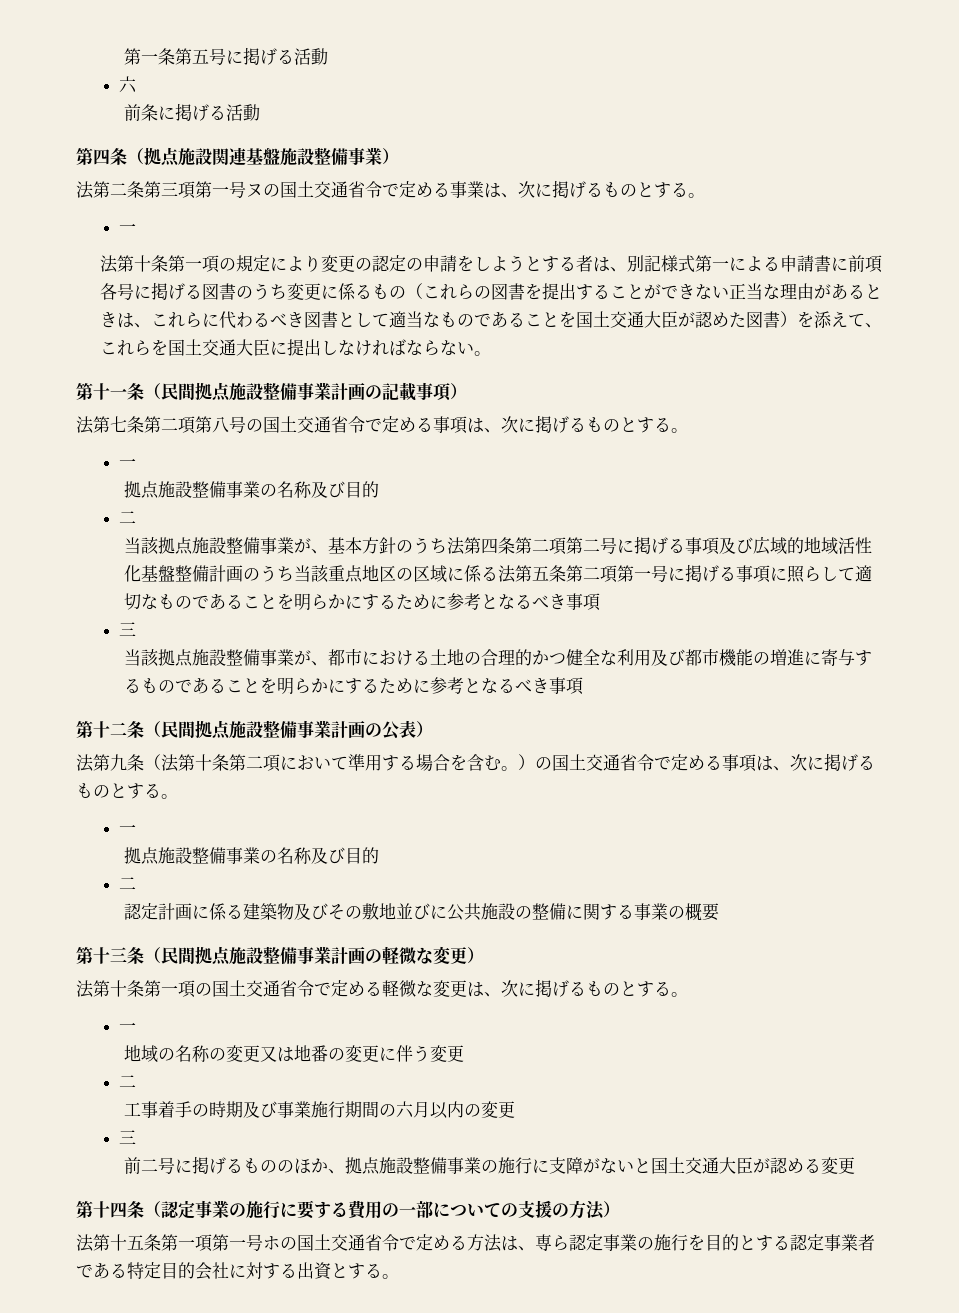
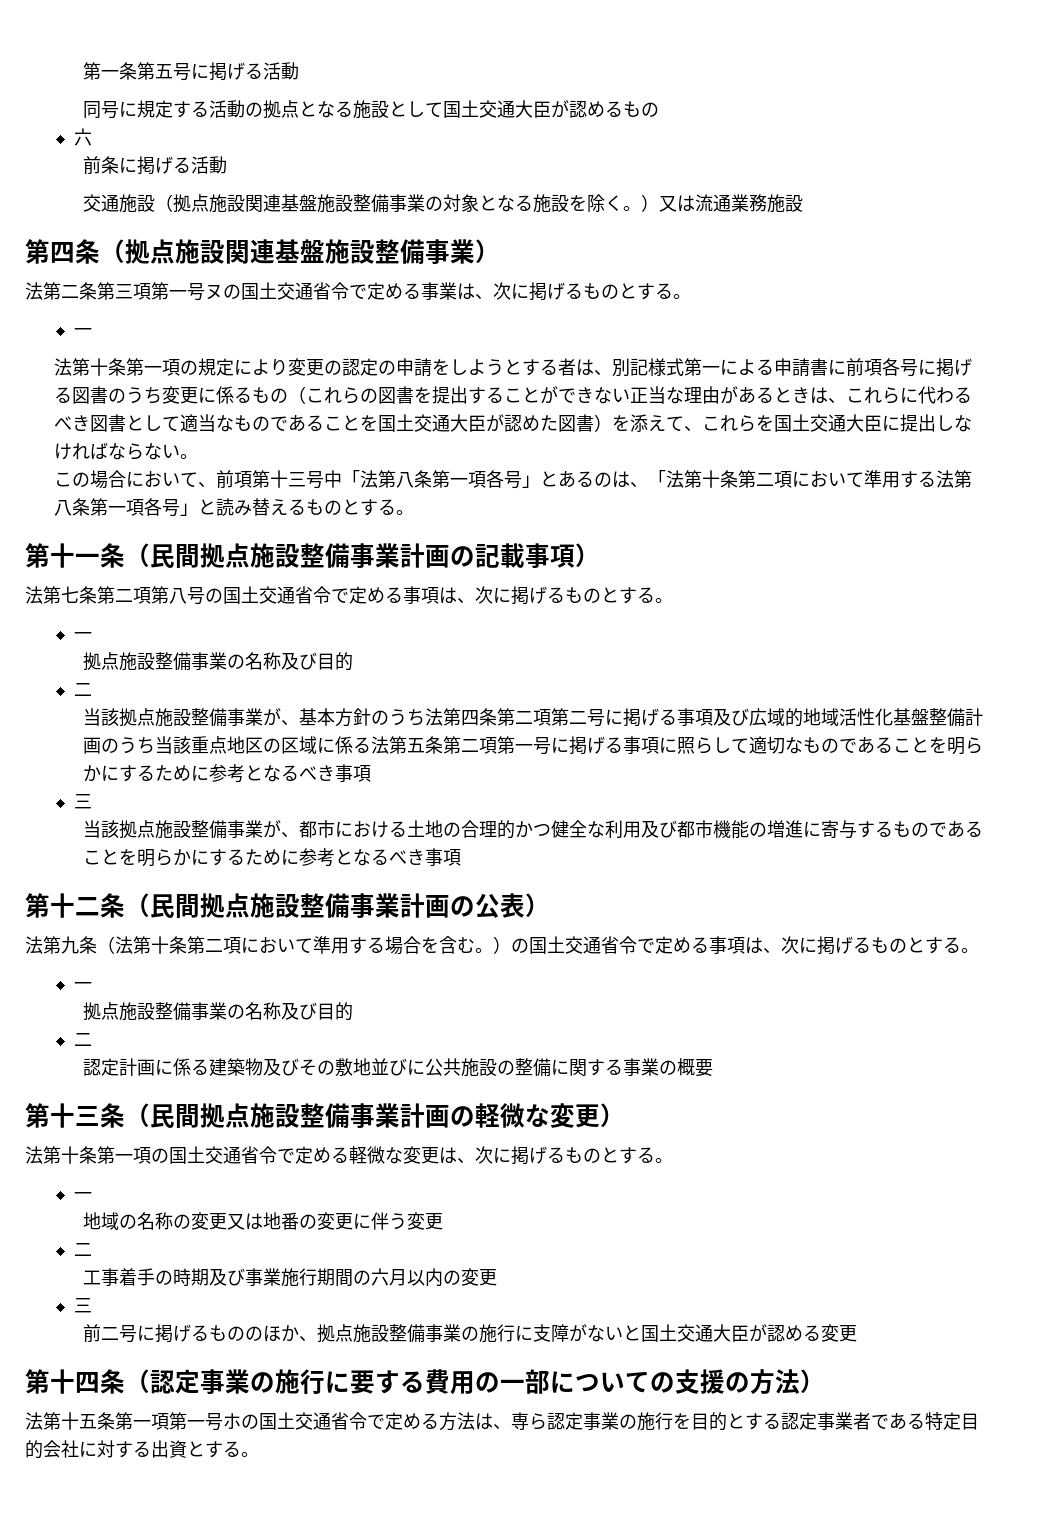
(329, 56) none -> [82,100,659,119] // 同号に規定する活動の拠点となる施設として国土交通大臣が認めるもの
(261, 112) none -> [82,194,803,213] // 交通施設（拠点施設関連基盤施設整備事業の対象となる施設を除く。）又は流通業務施設
(492, 353) none -> [53,470,972,489] [53,498,414,517] // この場合において、前項第十三号中「法第八条第一項各号」とあるのは、「法第十条第二項において準用する法第八条第一項各号」と読み替えるものとする。

